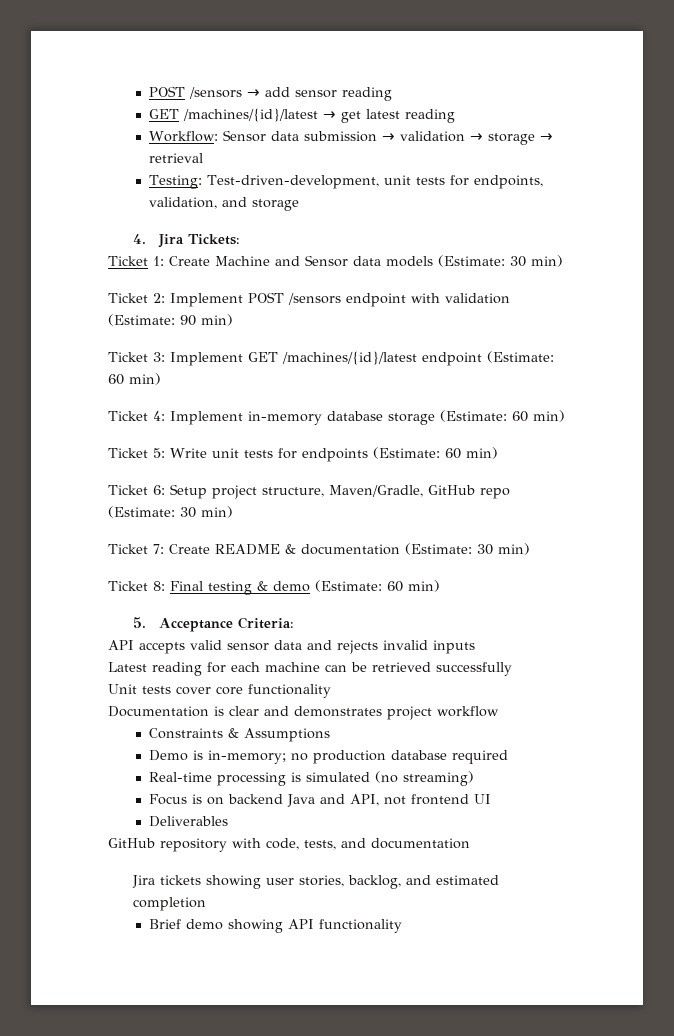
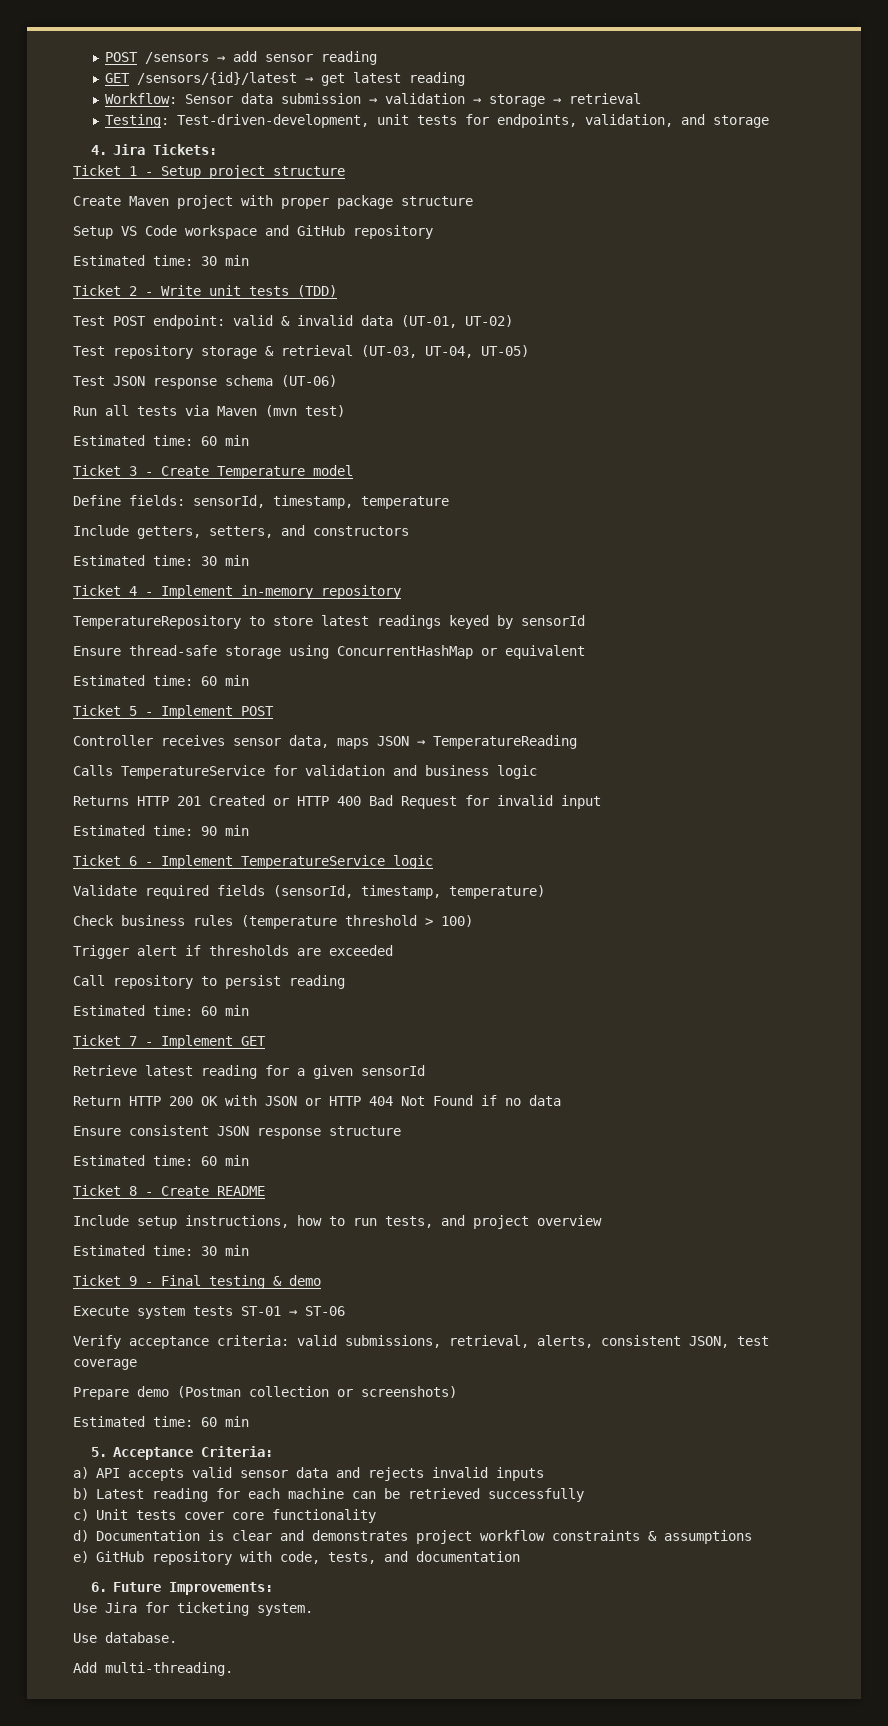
[183,108,319,122] /machines/{id}/latest -> [137,72,298,85] /sensors/{id}/latest
[153,255,563,267] [108,292,510,307] [108,314,233,326] [108,351,554,366] [108,373,161,385] [108,410,565,425] [108,447,498,462] [108,484,510,499] [108,506,233,518] [108,543,530,555] [108,581,165,591] 1: Create Machine and Sensor data models (Estimate: 30 min) // Ticket 2: Implement POST /sensors endpoint with validation (Estimate: 90 min) // Ticket 3: Implement GET /machines/{id}/latest endpoint (Estimate: 60 min) // Ticket 4: Implement in-memory database storage (Estimate: 60 min) // Ticket 5: Write unit tests for endpoints (Estimate: 60 min) // Ticket 6: Setup project structure, Maven/Gradle, GitHub repo (Estimate: 30 min) // Ticket 7: Create README & documentation (Estimate: 30 min) // Ticket 8: -> [129,165,345,179] [73,195,473,209] [73,225,433,239] [73,255,249,266] [73,285,337,297] [73,315,513,329] [73,345,529,359] [73,375,337,389] [73,405,345,417] [73,435,249,446] [73,465,353,479] [73,495,449,509] [73,525,409,539] [73,555,249,566] [73,585,401,599] [73,615,585,629] [73,645,585,659] [73,675,249,686] [73,705,274,719] [73,735,577,749] [73,765,537,779] [73,795,601,809] [73,825,249,836] [73,855,433,869] [73,885,545,899] [73,915,473,929] [73,945,393,959] [73,975,345,989] [73,1005,249,1016] [73,1035,266,1049] [73,1065,425,1079] [73,1095,561,1106] [73,1125,401,1139] [73,1155,249,1166] [73,1185,265,1196] [73,1215,602,1229] [73,1245,249,1256] [73,1275,153,1286] 1 - Setup project structure // Create Maven project with proper package structure // Setup VS Code workspace and GitHub repository // Estimated time: 30 min // Ticket 2 - Write unit tests (TDD) // Test POST endpoint: valid & invalid data (UT-01, UT-02) // Test repository storage & retrieval (UT-03, UT-04, UT-05) // Test JSON response schema (UT-06) // Run all tests via Maven (mvn test) // Estimated time: 60 min // Ticket 3 - Create Temperature model // Define fields: sensorId, timestamp, temperature // Include getters, setters, and constructors // Estimated time: 30 min // Ticket 4 - Implement in-memory repository // TemperatureRepository to store latest readings keyed by sensorId // Ensure thread-safe storage using ConcurrentHashMap or equivalent // Estimated time: 60 min // Ticket 5 - Implement POST // Controller receives sensor data, maps JSON → TemperatureReading // Calls TemperatureService for validation and business logic // Returns HTTP 201 Created or HTTP 400 Bad Request for invalid input // Estimated time: 90 min // Ticket 6 - Implement TemperatureService logic // Validate required fields (sensorId, timestamp, temperature) // Check business rules (temperature threshold > 100) // Trigger alert if thresholds are exceeded // Call repository to persist reading // Estimated time: 60 min // Ticket 7 - Implement GET // Retrieve latest reading for a given sensorId // Return HTTP 200 OK with JSON or HTTP 404 Not Found if no data // Ensure consistent JSON response structure // Estimated time: 60 min // Ticket 8 - Create README // Include setup instructions, how to run tests, and project overview // Estimated time: 30 min // Ticket 9 -
[315,580,440,592] (Estimate: 60 min) -> [73,1306,345,1319] [73,1335,769,1349] [73,1359,137,1370] [73,1386,457,1400] [73,1416,249,1427] // Execute system tests ST-01 → ST-06 // Verify acceptance criteria: valid submissions, retrieval, alerts, consistent JSON, test coverage // Prepare demo (Postman collection or screenshots) // Estimated time: 60 min
(294, 623) none -> [73,1467,89,1479] a)
(475, 647) none -> [73,1488,89,1500] b)
(512, 669) none -> [73,1509,89,1521] c)
(331, 691) none -> [73,1530,89,1542] d)
[149,728,331,742] [149,750,509,764] [149,771,475,786] [149,794,492,807] [149,816,229,827] // Constraints & Assumptions // Demo is in-memory; no production database required // Real-time processing is simulated (no streaming) // Focus is on backend Java and API, not frontend UI // Deliverables // -> [551,1530,752,1544] [73,1551,89,1563] constraints & assumptions // e)
[132,875,500,889] [133,897,207,911] [149,919,403,933] Jira tickets showing user stories, backlog, and estimated completion // Brief demo showing API functionality -> [90,1582,274,1595] [73,1602,313,1616] [73,1632,177,1643] [73,1662,233,1676] 6. Future Improvements: // Use Jira for ticketing system. // Use database. // Add multi-threading.

